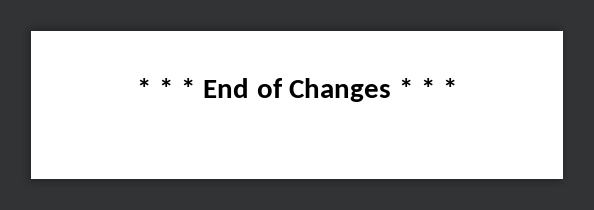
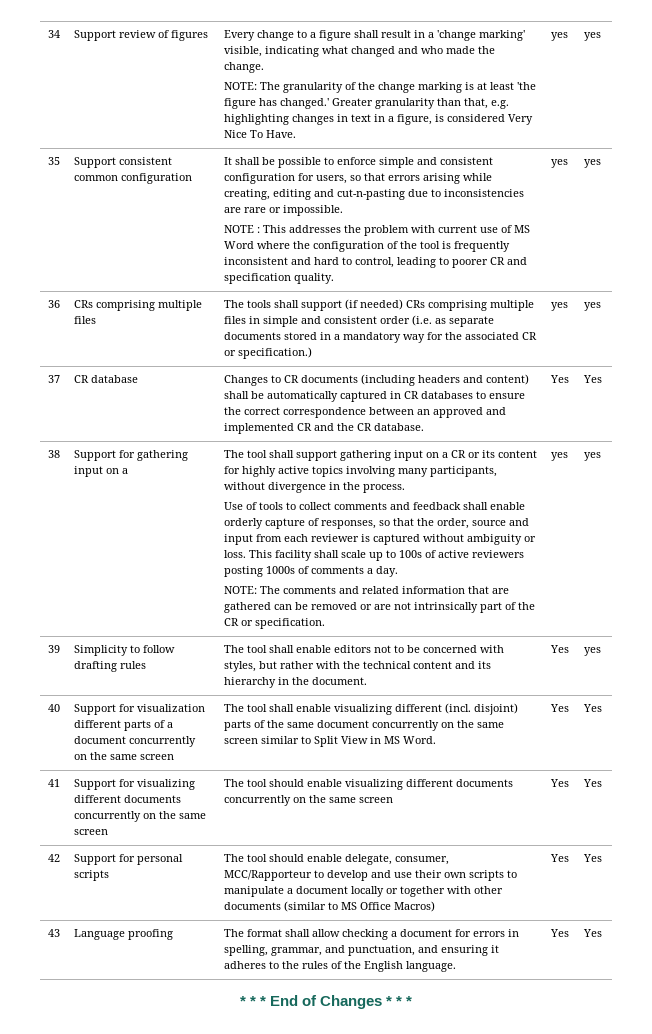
(137, 88) none -> [48,30,60,38] [74,30,209,41] [224,30,526,41] [224,46,496,57] [224,62,265,73] [224,82,537,93] [224,98,510,109] [224,114,534,125] [224,130,297,138] [551,32,569,41] [584,32,602,41] [48,157,60,165] [74,157,173,168] [74,173,193,184] [224,157,494,168] [224,173,493,184] [224,189,525,200] [224,205,344,216] [224,225,531,236] [224,241,511,252] [224,257,528,268] [224,273,335,284] [551,159,569,168] [584,159,602,168] [48,300,60,308] [74,300,203,311] [74,316,97,324] [224,299,535,311] [224,315,495,327] [224,332,538,343] [224,347,313,359] [551,302,569,311] [584,302,602,311] [48,375,60,383] [74,375,139,383] [224,374,530,386] [224,391,526,402] [224,407,507,418] [224,423,425,434] [550,375,570,383] [583,375,603,383] [48,450,60,458] [74,450,189,461] [74,466,129,477] [224,450,538,461] [224,466,498,477] [224,482,406,493] [224,502,526,510] [224,518,530,529] [224,534,537,545] [224,550,525,561] [224,566,399,577] [224,586,510,594] [224,602,536,613] [224,618,326,629] [551,452,569,461] [584,452,602,461] [48,645,60,653] [74,645,176,656] [74,661,147,672] [224,645,505,653] [224,661,492,672] [224,677,368,688] [550,645,570,653] [584,647,602,656] [48,704,60,712] [74,704,206,715] [74,720,174,731] [74,736,197,747] [74,752,175,760] [224,703,519,715] [224,720,505,731] [224,736,437,747] [550,704,570,712] [583,704,603,712] [48,779,60,787] [74,779,196,790] [74,795,182,803] [74,811,207,822] [74,829,109,835] [224,779,514,790] [224,795,394,806] [550,779,570,787] [583,779,603,787] [48,854,60,862] [74,854,184,865] [74,870,110,881] [224,854,450,865] [224,870,518,881] [224,886,504,897] [224,901,436,912] [550,854,570,862] [583,854,603,862] [48,929,60,937] [74,929,174,940] [224,929,520,940] [224,945,500,956] [224,961,457,972] [550,929,570,937] [583,929,603,937] 34 | Support review of figures | Every change to a figure shall result in a 'change marking' visible, indicating what changed and who made the change. // NOTE: The granularity of the change marking is at least 'the figure has changed.' Greater granularity than that, e.g. highlighting changes in text in a figure, is considered Very Nice To Have. | yes | yes // 35 | Support consistent common configuration | It shall be possible to enforce simple and consistent configuration for users, so that errors arising while creating, editing and cut-n-pasting due to inconsistencies are rare or impossible. // NOTE : This addresses the problem with current use of MS Word where the configuration of the tool is frequently inconsistent and hard to control, leading to poorer CR and specification quality. | yes | yes // 36 | CRs comprising multiple files | The tools shall support (if needed) CRs comprising multiple files in simple and consistent order (i.e. as separate documents stored in a mandatory way for the associated CR or specification.) | yes | yes // 37 | CR database | Changes to CR documents (including headers and content) shall be automatically captured in CR databases to ensure the correct correspondence between an approved and implemented CR and the CR database. | Yes | Yes // 38 | Support for gathering input on a | The tool shall support gathering input on a CR or its content for highly active topics involving many participants, without divergence in the process. // Use of tools to collect comments and feedback shall enable orderly capture of responses, so that the order, source and input from each reviewer is captured without ambiguity or loss. This facility shall scale up to 100s of active reviewers posting 1000s of comments a day. // NOTE: The comments and related information that are gathered can be removed or are not intrinsically part of the CR or specification. | yes | yes // 39 | Simplicity to follow drafting rules | The tool shall enable editors not to be concerned with styles, but rather with the technical content and its hierarchy in the document. | Yes | yes // 40 | Support for visualization different parts of a document concurrently on the same screen | The tool shall enable visualizing different (incl. disjoint) parts of the same document concurrently on the same screen similar to Split View in MS Word. | Yes | Yes // 41 | Support for visualizing different documents concurrently on the same screen | The tool should enable visualizing different documents concurrently on the same screen | Yes | Yes // 42 | Support for personal scripts | The tool should enable delegate, consumer, MCC/Rapporteur to develop and use their own scripts to manipulate a document locally or together with other documents (similar to MS Office Macros) | Yes | Yes // 43 | Language proofing | The format shall allow checking a document for errors in spelling, grammar, and punctuation, and ensuring it adheres to the rules of the English language. | Yes | Yes //

